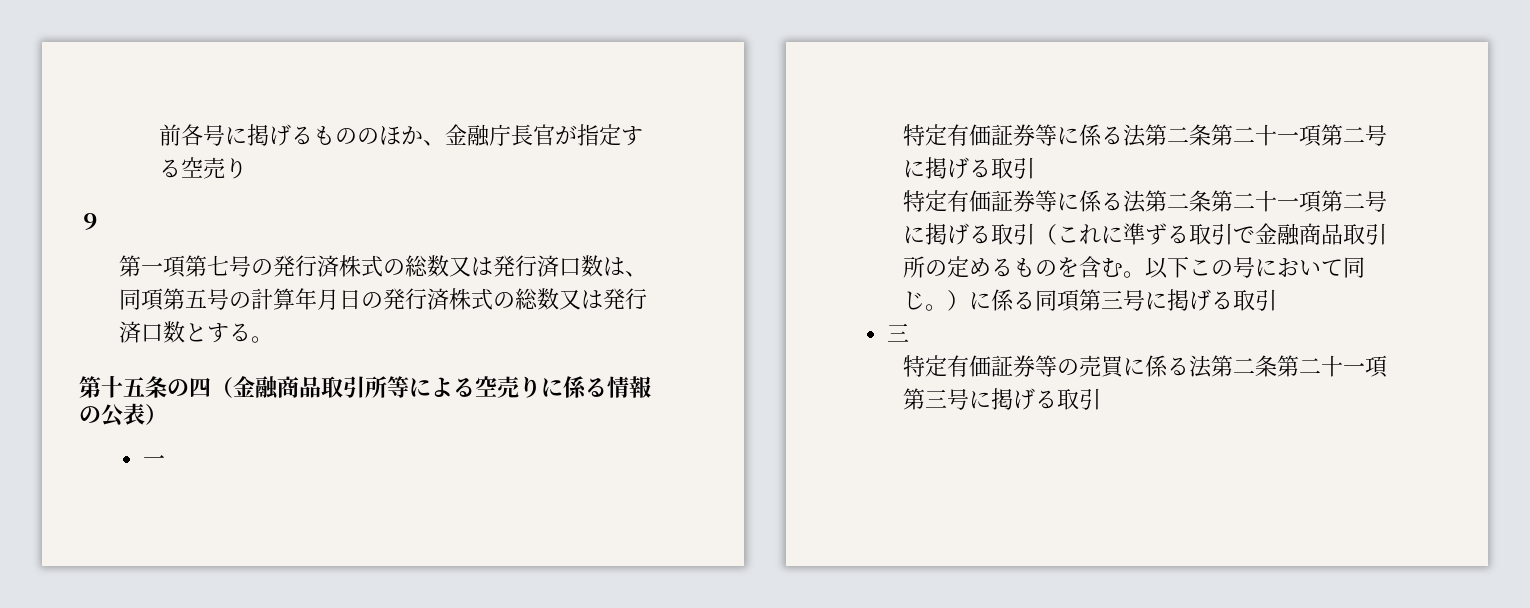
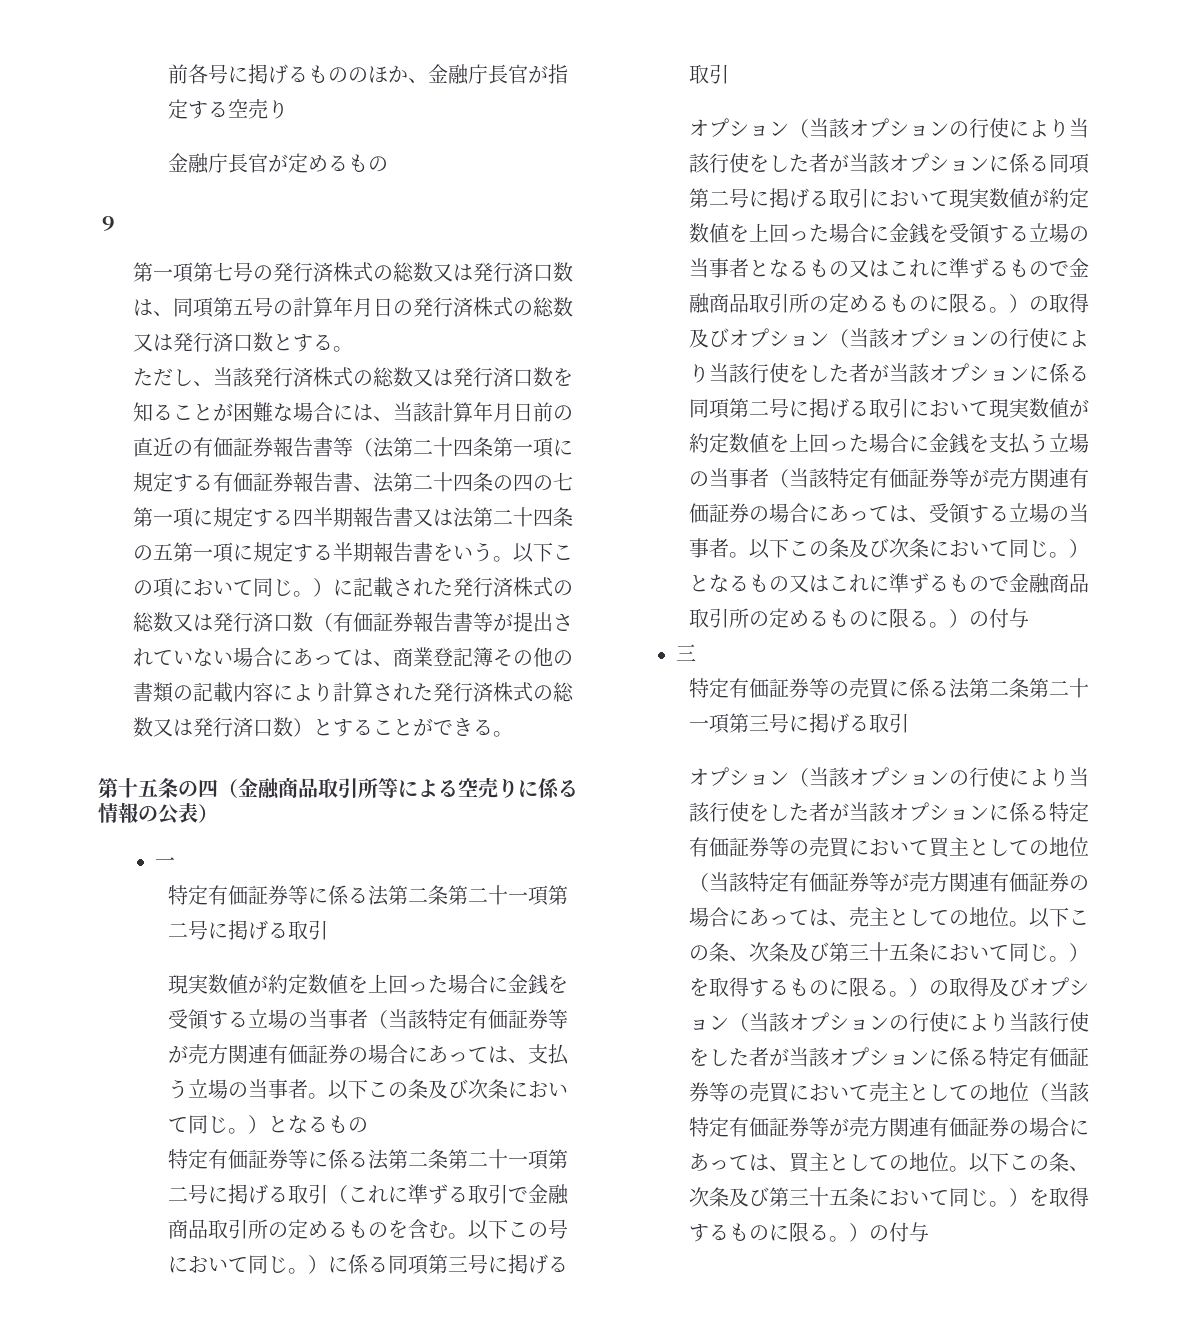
(247, 168) none -> [168,153,389,174] // 金融庁長官が定めるもの
(273, 339) none -> [133,367,574,388] [133,402,574,423] [133,437,574,458] [133,472,574,493] [133,507,574,528] [133,542,574,563] [133,577,574,598] [133,612,574,632] [133,647,574,667] [133,682,575,703] [133,717,514,737] // ただし、当該発行済株式の総数又は発行済口数を知ることが困難な場合には、当該計算年月日前の直近の有価証券報告書等（法第二十四条第一項に規定する有価証券報告書、法第二十四条の四の七第一項に規定する四半期報告書又は法第二十四条の五第一項に規定する半期報告書をいう。以下この項において同じ。）に記載された発行済株式の総数又は発行済口数（有価証券報告書等が提出されていない場合にあっては、商業登記簿その他の書類の記載内容により計算された発行済株式の総数又は発行済口数）とすることができる。
(1035, 168) none -> [168,974,569,995] [168,1009,569,1030] [168,1044,570,1065] [168,1079,569,1100] [168,1115,369,1134] // 現実数値が約定数値を上回った場合に金銭を受領する立場の当事者（当該特定有価証券等が売方関連有価証券の場合にあっては、支払う立場の当事者。以下この条及び次条において同じ。）となるもの
(1277, 300) none -> [689,118,1090,139] [689,153,1090,174] [689,188,1090,208] [689,223,1090,244] [689,258,1090,278] [689,293,1090,314] [689,328,1090,349] [689,363,1090,384] [689,398,1090,419] [689,433,1090,454] [689,468,1090,489] [689,503,1090,524] [689,538,1090,559] [689,573,1090,594] [689,608,1030,628] // オプション（当該オプションの行使により当該行使をした者が当該オプションに係る同項第二号に掲げる取引において現実数値が約定数値を上回った場合に金銭を受領する立場の当事者となるもの又はこれに準ずるもので金融商品取引所の定めるものに限る。）の取得及びオプション（当該オプションの行使により当該行使をした者が当該オプションに係る同項第二号に掲げる取引において現実数値が約定数値を上回った場合に金銭を支払う立場の当事者（当該特定有価証券等が売方関連有価証券の場合にあっては、受領する立場の当事者。以下この条及び次条において同じ。）となるもの又はこれに準ずるもので金融商品取引所の定めるものに限る。）の付与
(1101, 399) none -> [689,767,1090,788] [689,802,1090,823] [689,837,1090,858] [689,872,1090,893] [689,907,1090,928] [689,942,1090,962] [689,977,1090,997] [689,1012,1090,1033] [689,1047,1090,1068] [689,1082,1091,1103] [689,1117,1090,1137] [689,1152,1090,1173] [689,1187,1090,1207] [689,1222,930,1242] // オプション（当該オプションの行使により当該行使をした者が当該オプションに係る特定有価証券等の売買において買主としての地位（当該特定有価証券等が売方関連有価証券の場合にあっては、売主としての地位。以下この条、次条及び第三十五条において同じ。）を取得するものに限る。）の取得及びオプション（当該オプションの行使により当該行使をした者が当該オプションに係る特定有価証券等の売買において売主としての地位（当該特定有価証券等が売方関連有価証券の場合にあっては、買主としての地位。以下この条、次条及び第三十五条において同じ。）を取得するものに限る。）の付与

